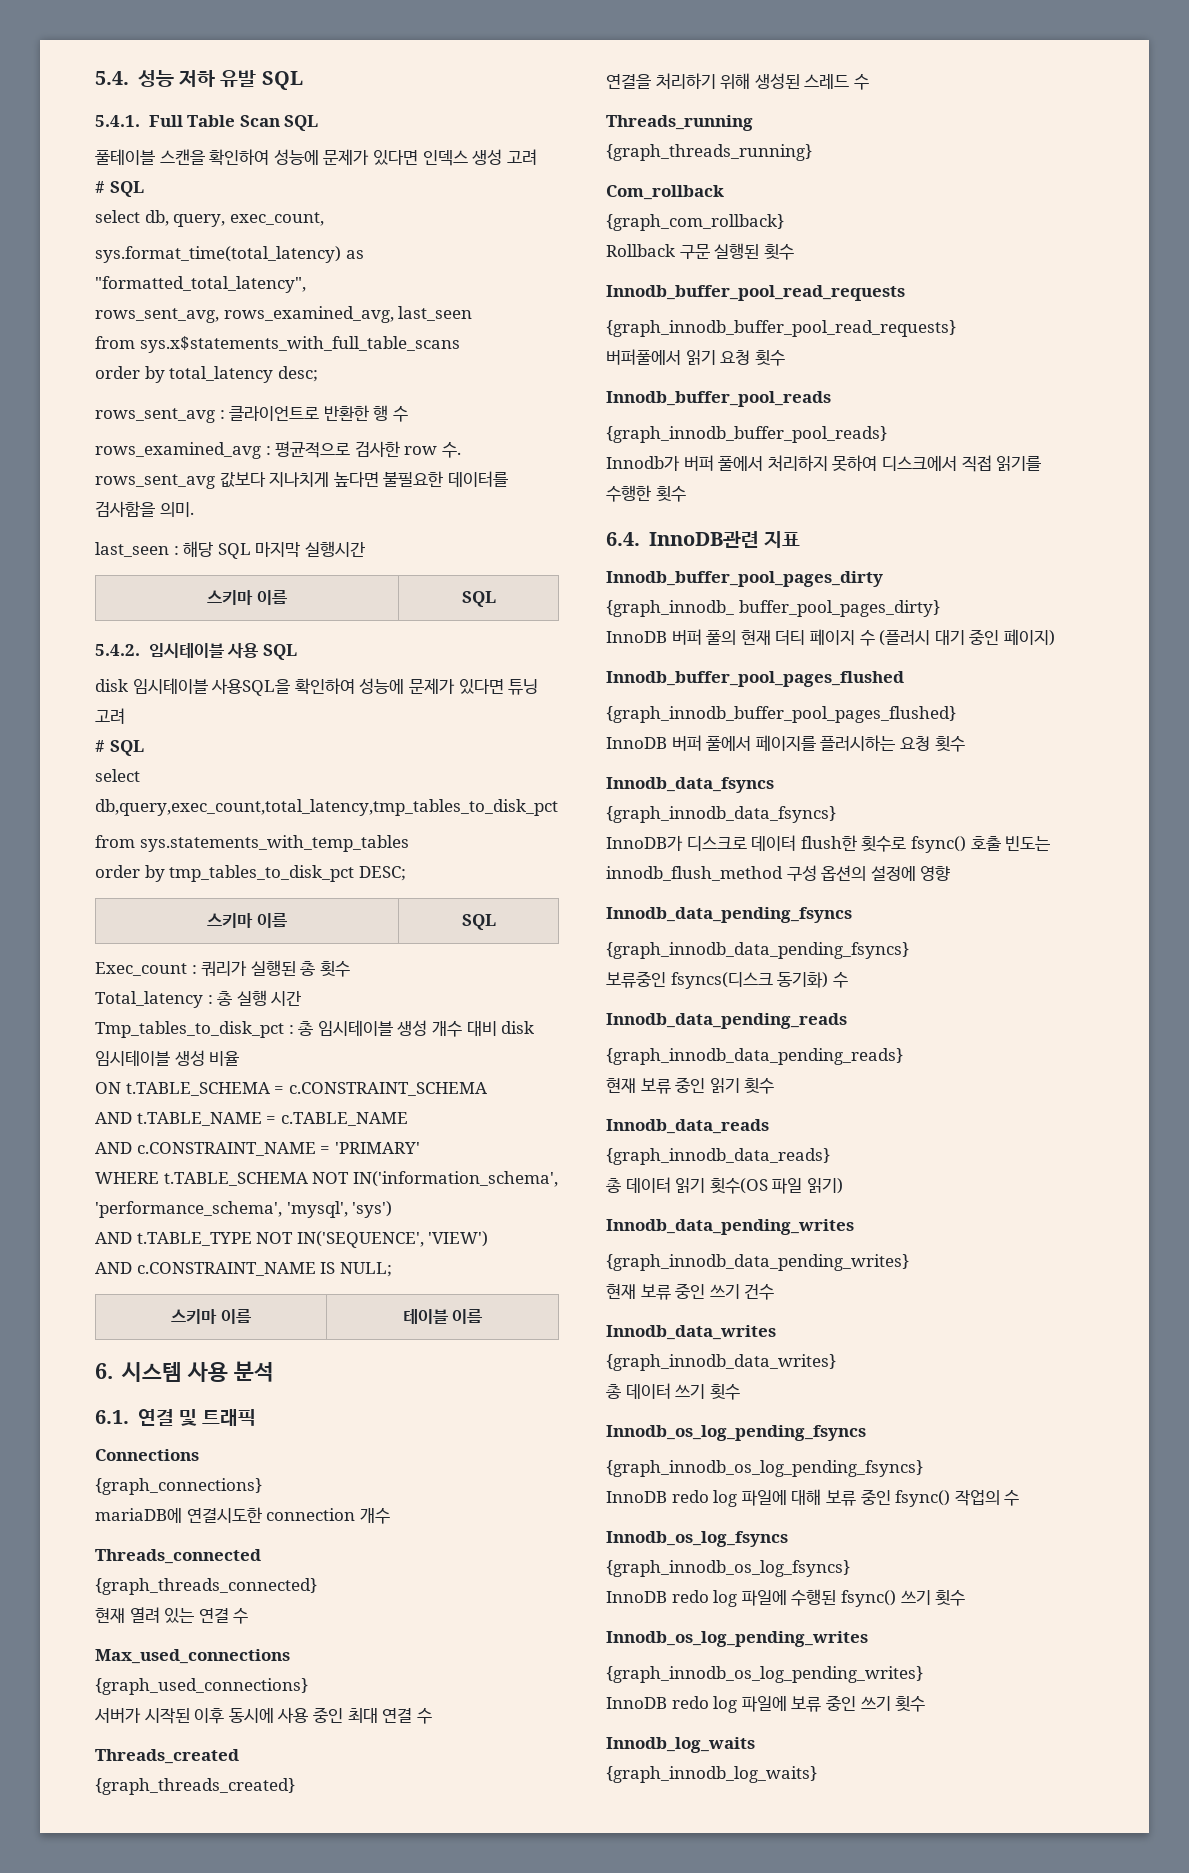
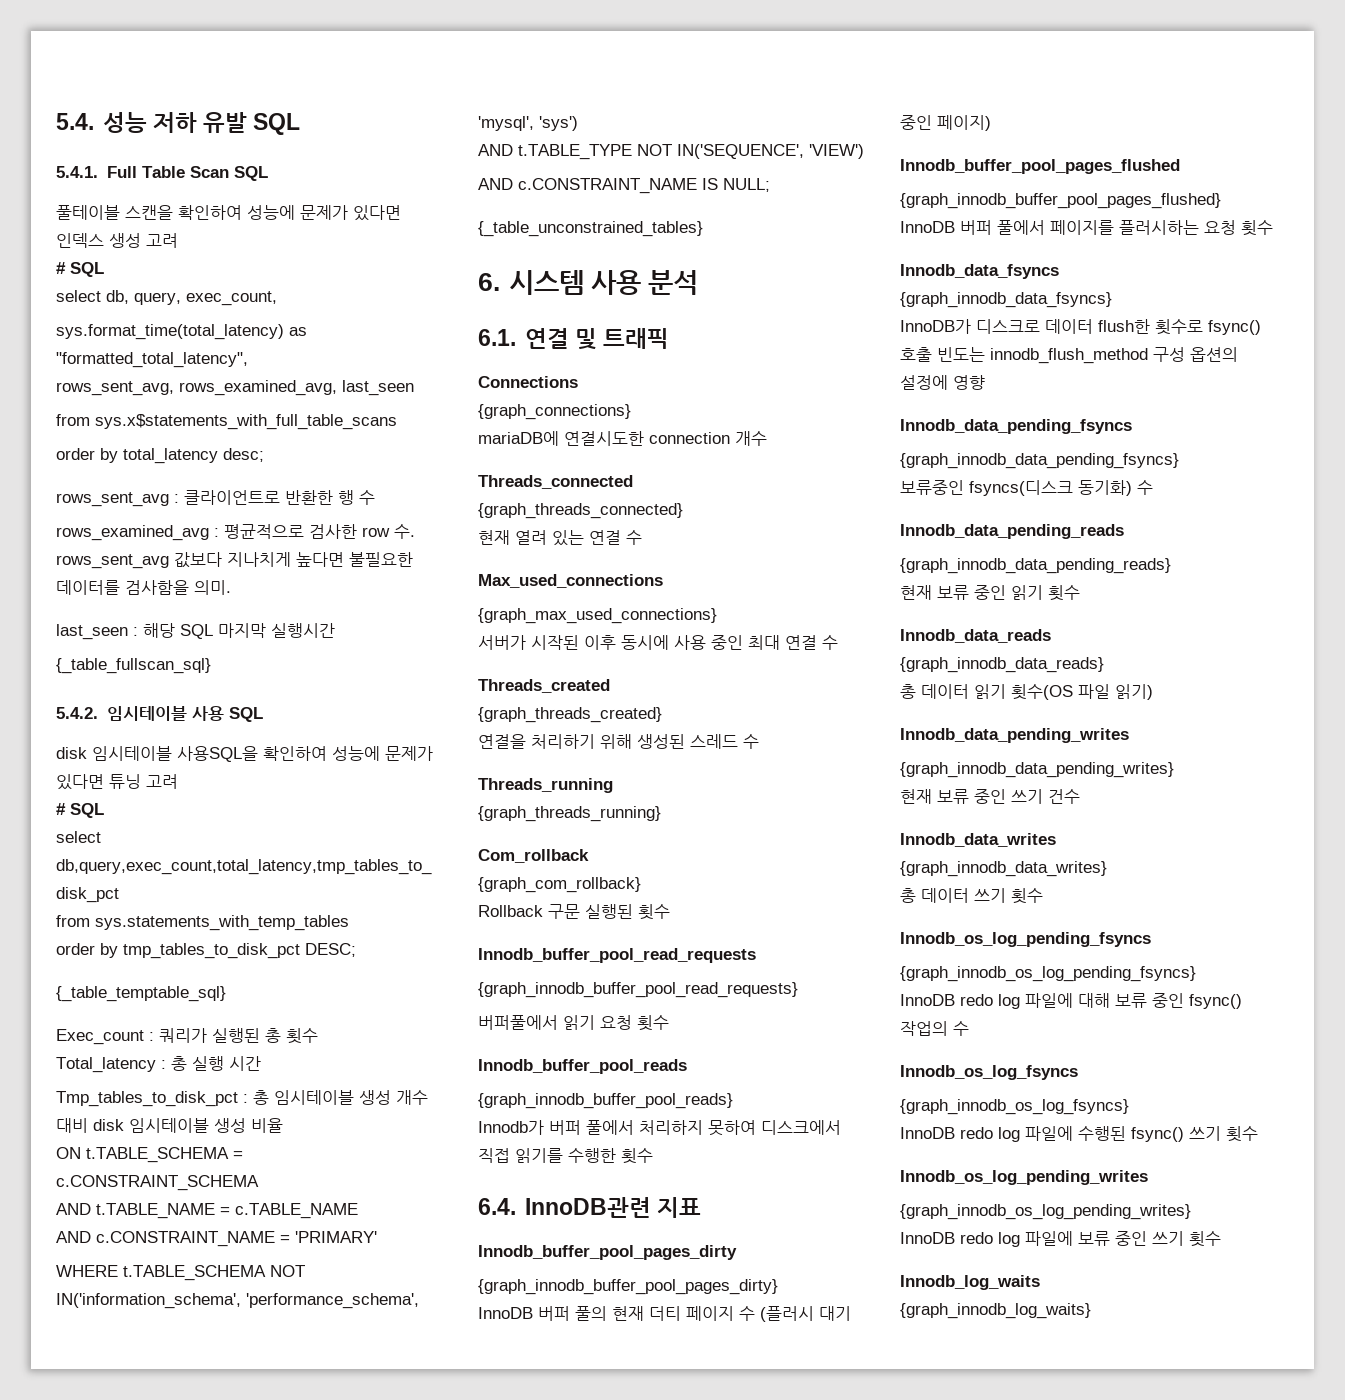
[207,590,288,605] [461,591,496,607] // 스키마 이름 | SQL -> [56,658,211,674] // {_table_fullscan_sql}
[207,913,288,928] [461,914,496,930] // 스키마 이름 | SQL -> [56,986,226,1002] // {_table_temptable_sql}
[171,1309,252,1324] [402,1309,484,1324] // 스키마 이름 | 테이블 이름 -> [478,221,703,237] // {_table_unconstrained_tables}
[95,1678,308,1695] {graph_used_connections} -> [478,608,717,624] {graph_max_used_connections}
[606,600,940,617] {graph_innodb_ buffer_pool_pages_dirty} -> [478,1279,778,1295] {graph_innodb_buffer_pool_pages_dirty}

